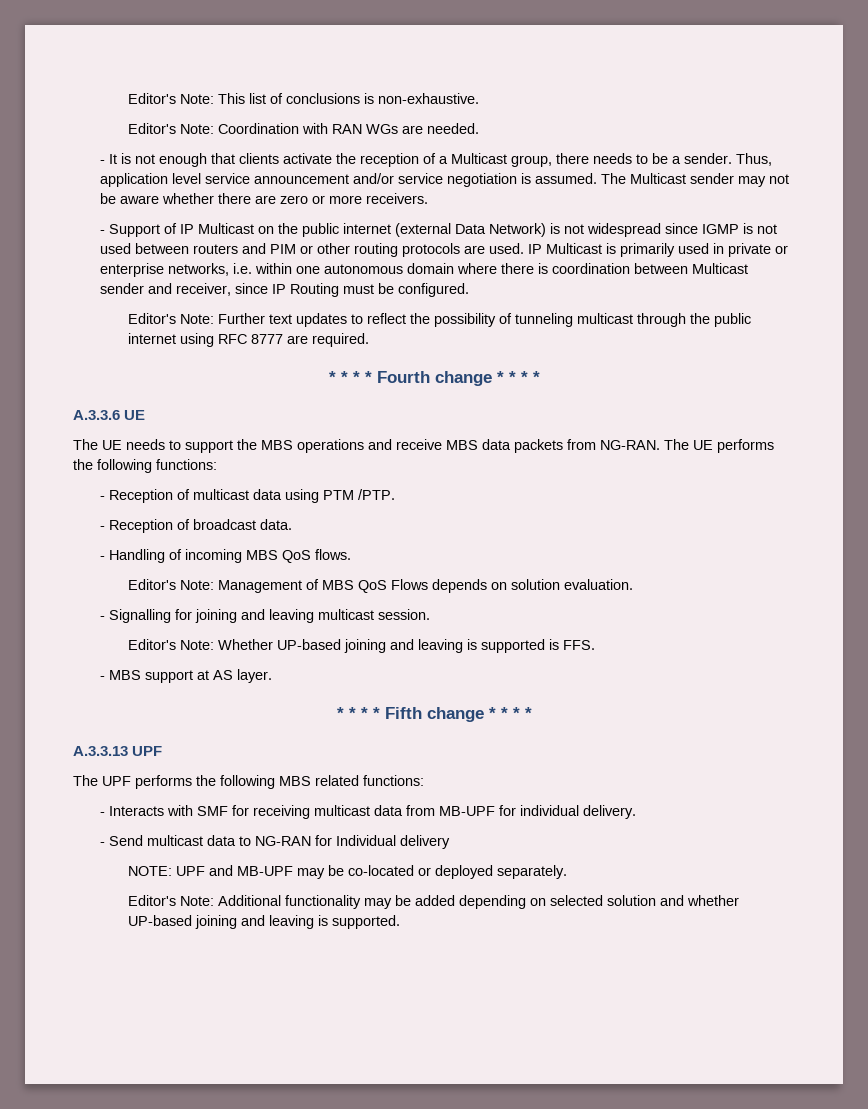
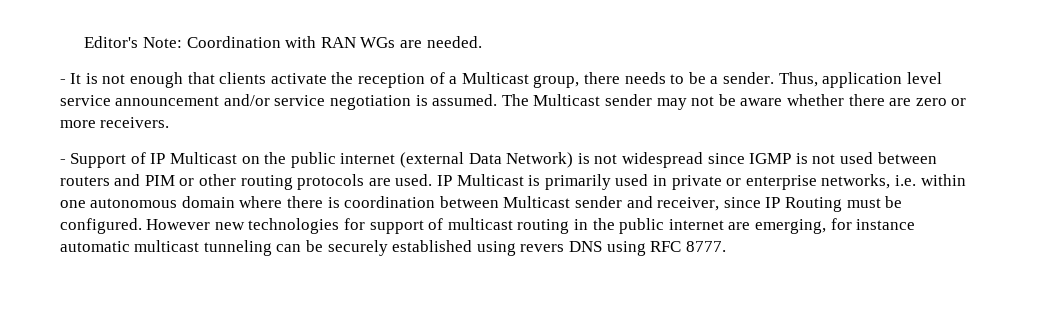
[127,93,479,104] [127,123,214,134] Editor's Note: This list of conclusions is non-exhaustive. // Editor's Note: -> [84,36,183,48] Editor's Note:
[127,313,751,327] [127,333,369,347] [328,371,540,386] [73,410,146,420] [73,439,774,453] [73,459,217,473] [100,489,396,503] [100,519,293,533] [100,549,352,563] [127,579,633,593] [100,609,431,623] [127,639,595,653] [100,669,273,683] [336,707,532,722] [73,746,163,756] [73,775,424,789] [100,805,637,819] [100,835,451,849] [127,865,567,879] [127,895,739,909] [127,915,400,929] // Editor's Note: Further text updates to reflect the possibility of tunneling multicast through the public internet using RFC 8777 are required. // * * * * Fourth change * * * * // A.3.3.6 UE // The UE needs to support the MBS operations and receive MBS data packets from NG-RAN. The UE performs the following functions: // - Reception of multicast data using PTM /PTP. // - Reception of broadcast data. // - Handling of incoming MBS QoS flows. // Editor's Note: Management of MBS QoS Flows depends on solution evaluation. // - Signalling for joining and leaving multicast session. // Editor's Note: Whether UP-based joining and leaving is supported is FFS. // - MBS support at AS layer. // * * * * Fifth change * * * * // A.3.3.13 UPF // The UPF performs the following MBS related functions: // - Interacts with SMF for receiving multicast data from MB-UPF for individual delivery. // - Send multicast data to NG-RAN for Individual delivery // NOTE: UPF and MB-UPF may be co-located or deployed separately. // Editor's Note: Additional functionality may be added depending on selected solution and whether UP-based joining and leaving is supported. -> [146,218,916,234] [59,240,726,256] However new technologies for support of multicast routing in the public internet are emerging, for instance automatic multicast tunneling can be securely established using revers DNS using RFC 8777.

